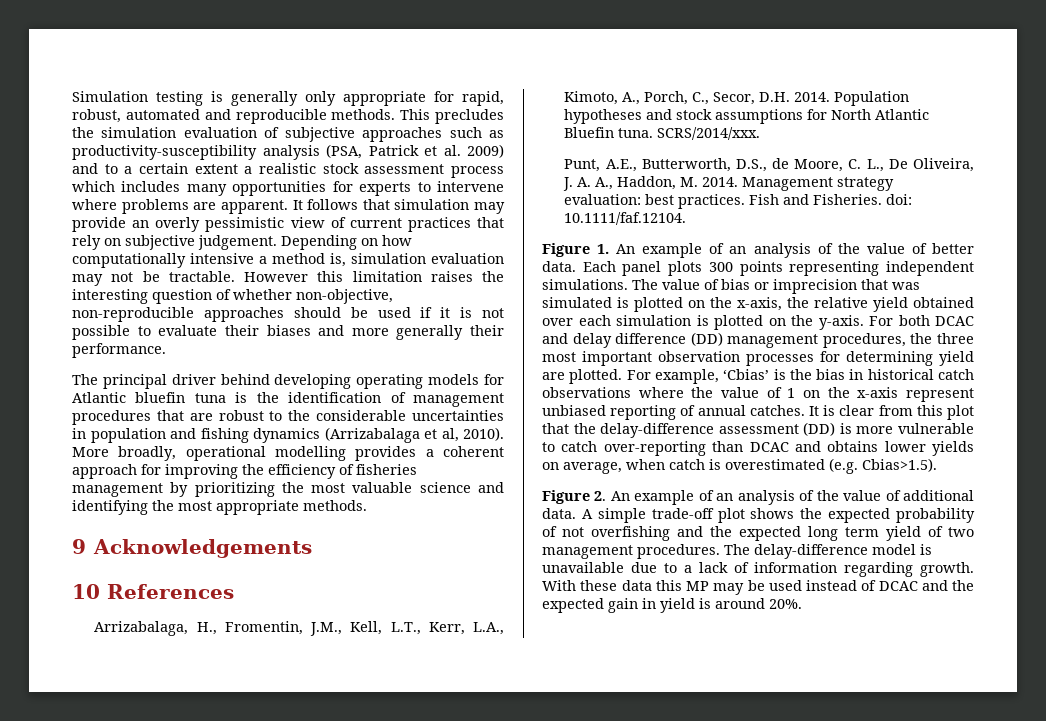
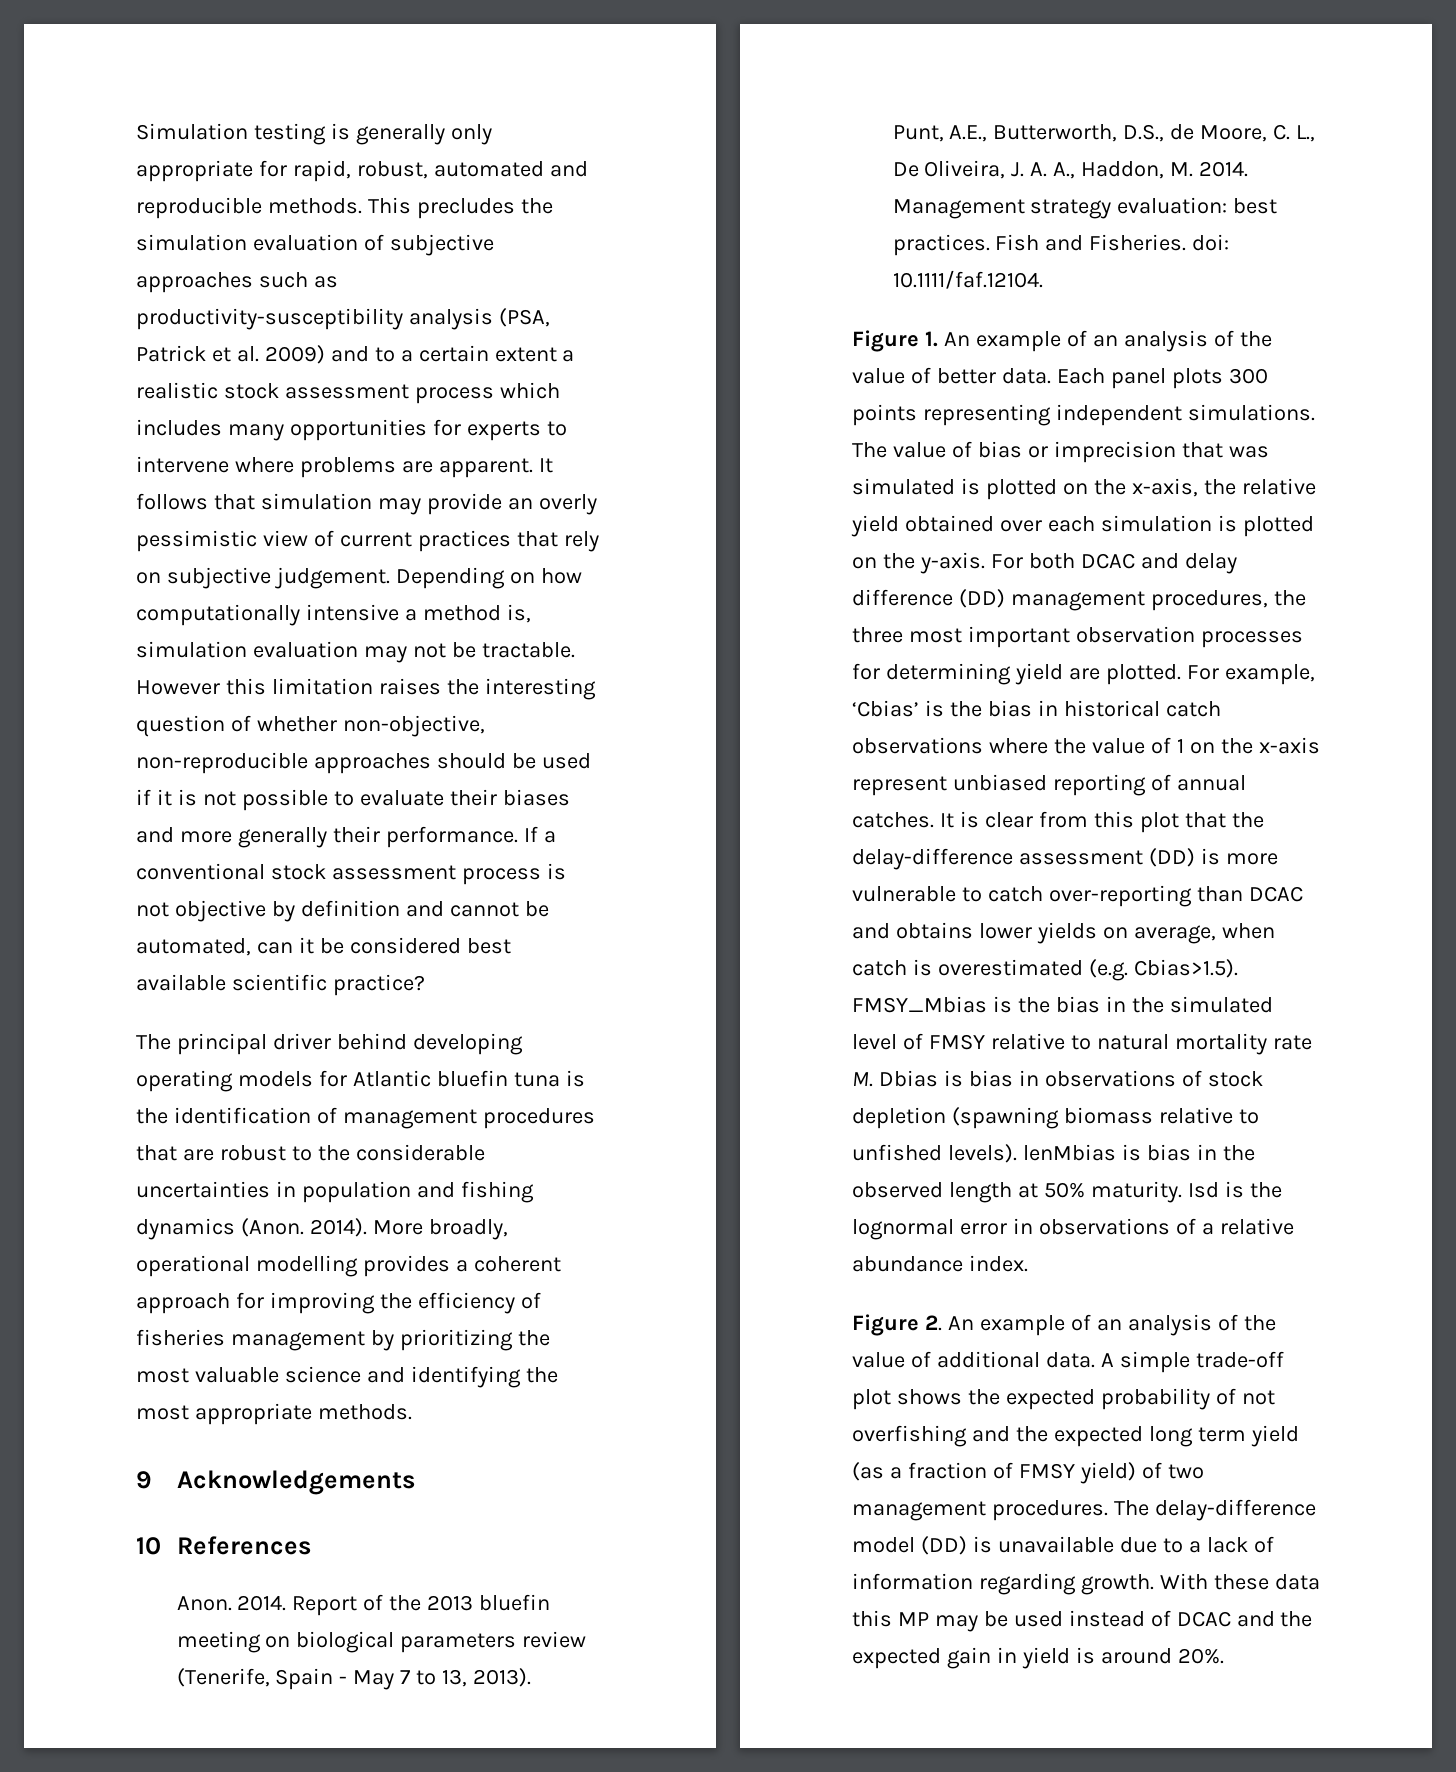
(166, 350) none -> [523,826,556,843] [136,863,566,885] [136,900,549,922] [136,937,511,956] [136,974,425,996] If a conventional stock assessment process is not objective by definition and cannot be automated, can it be considered best available scientific practice?
[324,427,504,443] (Arrizabalaga et al, 2010). -> [240,1218,367,1237] (Anon. 2014).
[94,621,504,636] [564,91,910,106] [564,109,930,124] [564,127,761,140] Arrizabalaga, H., Fromentin, J.M., Kell, L.T., Kerr, L.A., Kimoto, A., Porch, C., Secor, D.H. 2014. Population hypotheses and stock assumptions for North Atlantic Bluefin tuna. SCRS/2014/xxx. -> [176,1594,551,1616] [176,1631,587,1653] [176,1668,532,1690] Anon. 2014. Report of the 2013 bluefin meeting on biological parameters review (Tenerife, Spain - May 7 to 13, 2013).
(937, 465) none -> [852,996,1273,1013] [852,1033,1312,1055] [852,1070,1263,1087] [852,1107,1259,1129] [852,1144,1255,1163] [852,1181,1282,1203] [852,1218,1294,1240] [852,1255,1028,1272] FMSY_Mbias is the bias in the simulated level of FMSY relative to natural mortality rate M. Dbias is bias in observations of stock depletion (spawning biomass relative to unfished levels). lenMbias is bias in the observed length at 50% maturity. Isd is the lognormal error in observations of a relative abundance index.
(921, 533) none -> [852,1462,1136,1484] (as a fraction of FMSY yield)
(916, 549) none -> [920,1536,967,1555] (DD)

